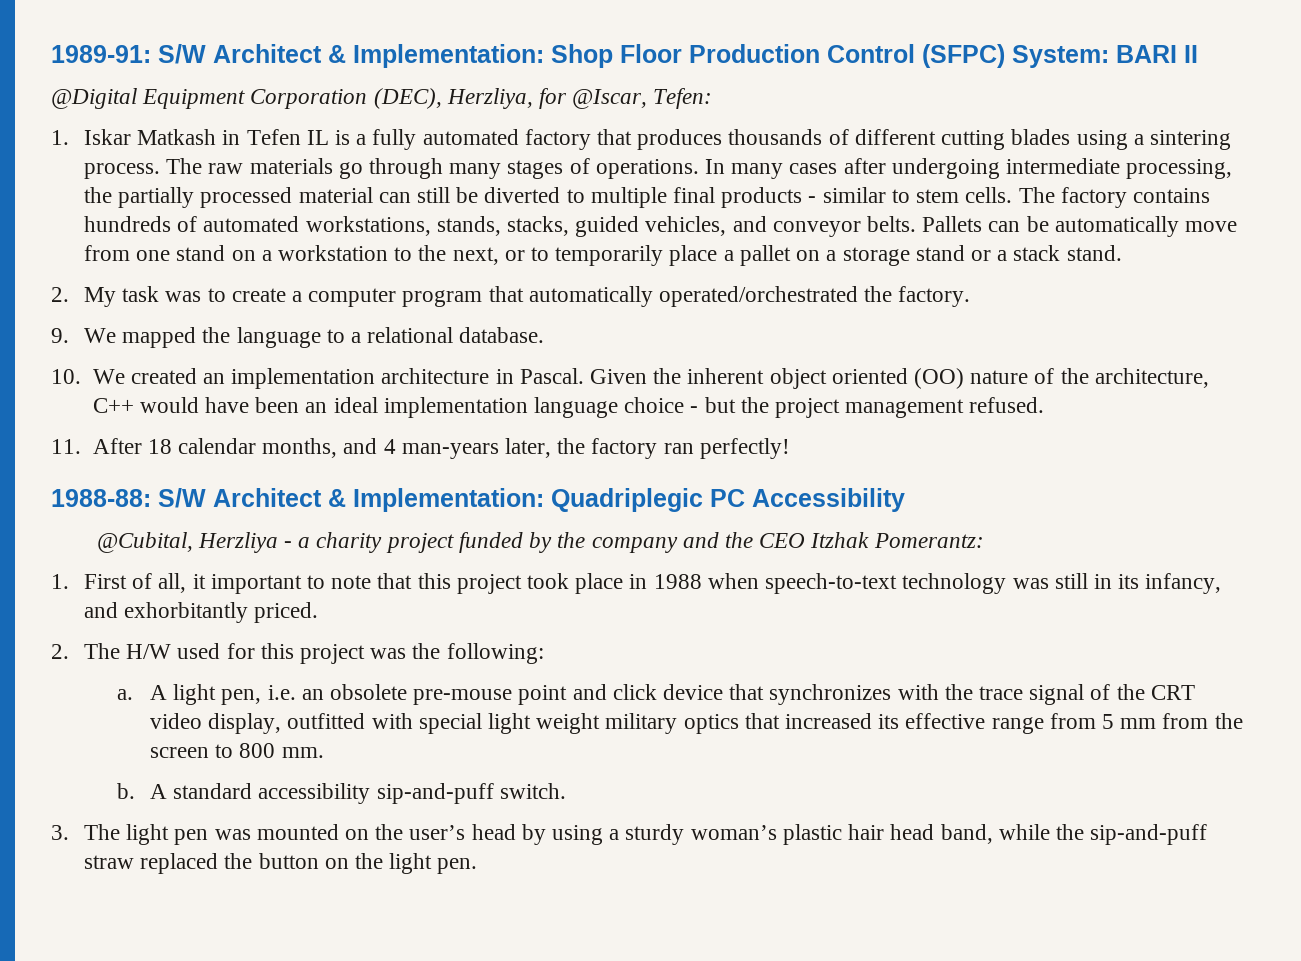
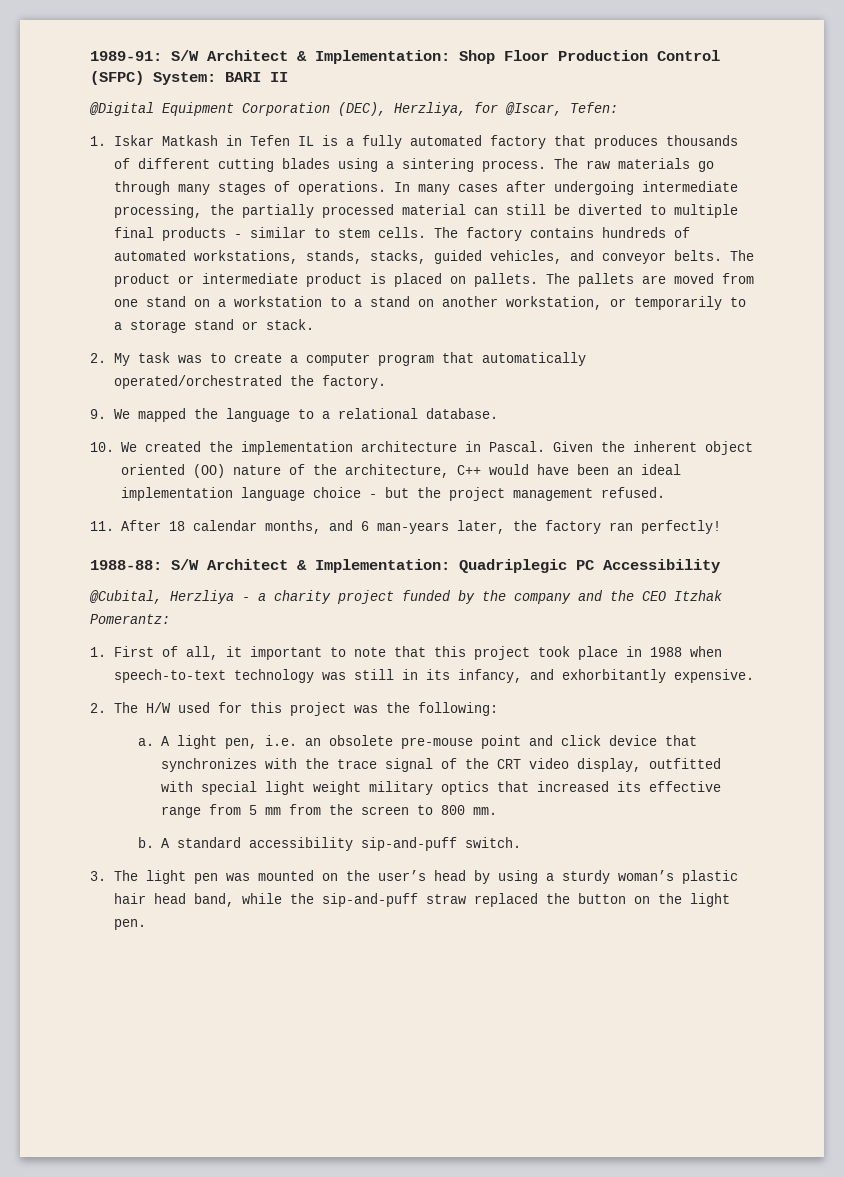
[922,216,1238,237] Pallets can be automatically move -> [729,250,754,261] [113,273,714,287] The product or intermediate product is placed on pallets. The pallets are moved
[418,245,821,266] the next, or to temporarily place a pallet on -> [353,296,746,310] a stand on another workstation, or temporarily to
[997,245,1122,261] a stack stand. -> [265,319,314,330] stack.
[202,373,225,384] an -> [208,441,233,452] the
[383,439,396,454] 4 -> [360,521,369,531] 6
[254,602,319,623] priced. -> [673,669,754,683] expensive.

